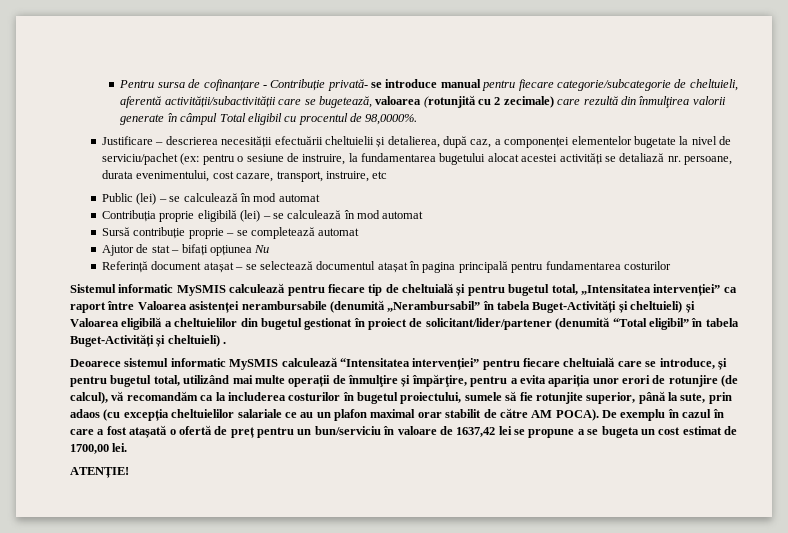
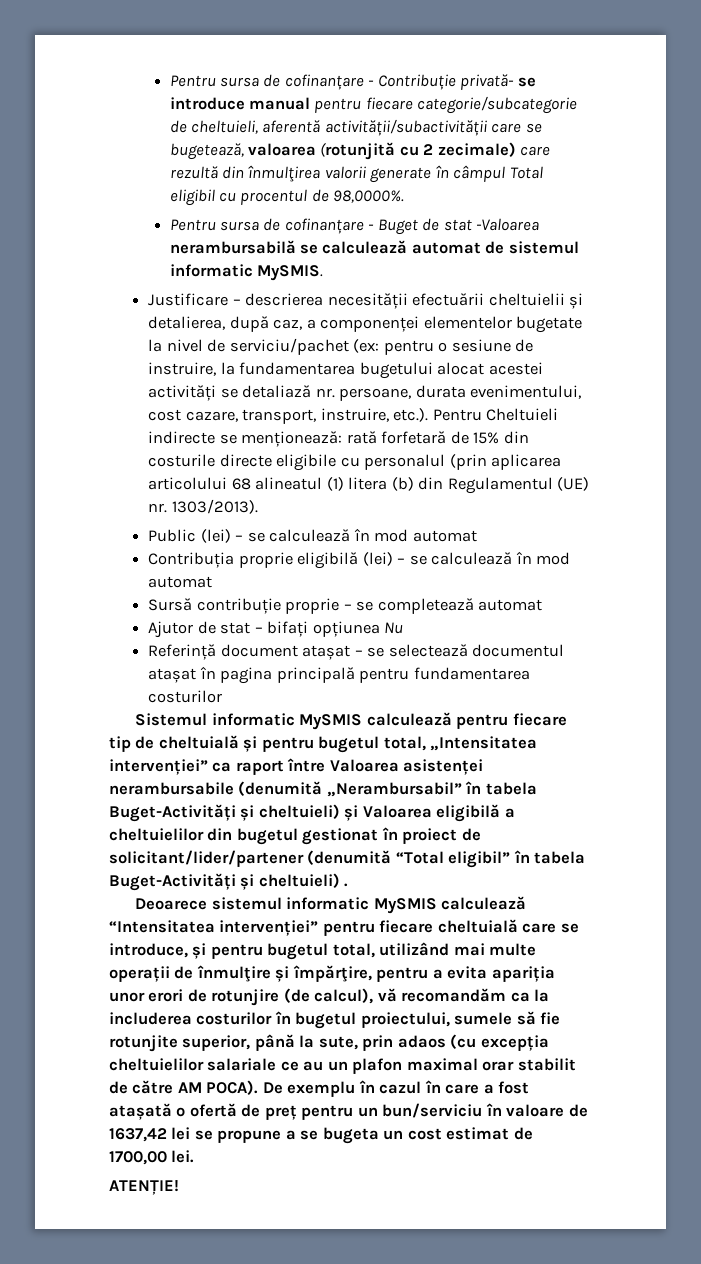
(418, 119) none -> [169,218,540,235] [169,240,579,254] [169,264,323,281] // Pentru sursa de cofinanțare - Buget de stat -Valoarea nerambursabilă se calculează automat de sistemul informatic MySMIS.
[372,171,388,179] etc -> [393,408,559,422] [148,431,529,447] [148,454,562,471] [148,477,589,494] [148,499,258,514] etc.). Pentru Cheltuieli indirecte se menționează: rată forfetară de 15% din costurile directe eligibile cu personalul (prin aplicarea articolului 68 alineatul (1) litera (b) din Regulamentul (UE) nr. 1303/2013).

